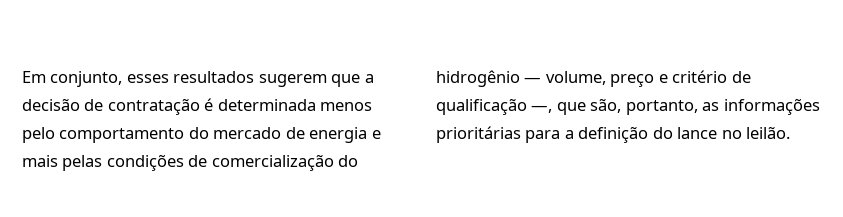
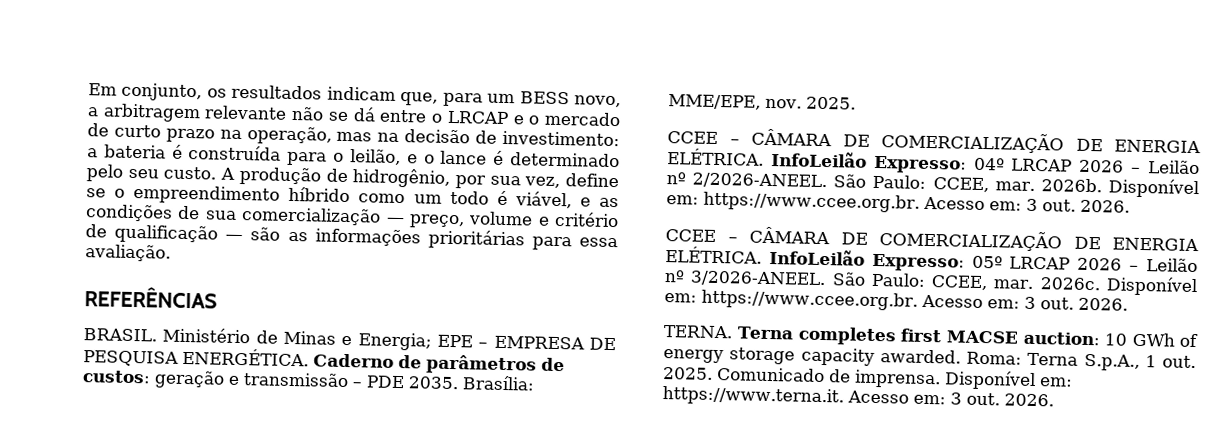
[126,71,374,87] [22,98,373,115] [22,127,381,143] [22,154,359,171] [436,70,751,87] [436,98,820,115] [436,126,791,143] esses resultados sugerem que a decisão de contratação é determinada menos pelo comportamento do mercado de energia e mais pelas condições de comercialização do hidrogênio — volume, preço e critério de qualificação —, que são, portanto, as informações prioritárias para a definição do lance no leilão. -> [206,84,622,108] [87,103,622,127] [87,123,621,147] [87,144,620,168] [86,164,619,189] [86,184,620,209] [85,204,619,229] [85,224,618,251] [85,244,171,262] [84,286,217,309] [83,327,616,351] [83,347,565,375] [82,370,535,391] [668,94,856,110] [667,128,1201,154] [667,148,1200,175] [666,172,1199,199] [666,191,1130,213] [665,226,1199,252] [665,246,1198,273] [664,270,1198,297] [664,289,1128,311] [663,325,1198,348] [663,347,1196,371] [663,367,1073,391] [662,385,1054,407] os resultados indicam que, para um BESS novo, a arbitragem relevante não se dá entre o LRCAP e o mercado de curto prazo na operação, mas na decisão de investimento: a bateria é construída para o leilão, e o lance é determinado pelo seu custo. A produção de hidrogênio, por sua vez, define se o empreendimento híbrido como um todo é viável, e as condições de sua comercialização — preço, volume e critério de qualificação — são as informações prioritárias para essa avaliação. // REFERÊNCIAS // BRASIL. Ministério de Minas e Energia; EPE – EMPRESA DE PESQUISA ENERGÉTICA. Caderno de parâmetros de custos: geração e transmissão – PDE 2035. Brasília: MME/EPE, nov. 2025. // CCEE – CÂMARA DE COMERCIALIZAÇÃO DE ENERGIA ELÉTRICA. InfoLeilão Expresso: 04º LRCAP 2026 – Leilão nº 2/2026-ANEEL. São Paulo: CCEE, mar. 2026b. Disponível em: https://www.ccee.org.br. Acesso em: 3 out. 2026. // CCEE – CÂMARA DE COMERCIALIZAÇÃO DE ENERGIA ELÉTRICA. InfoLeilão Expresso: 05º LRCAP 2026 – Leilão nº 3/2026-ANEEL. São Paulo: CCEE, mar. 2026c. Disponível em: https://www.ccee.org.br. Acesso em: 3 out. 2026. // TERNA. Terna completes first MACSE auction: 10 GWh of energy storage capacity awarded. Roma: Terna S.p.A., 1 out. 2025. Comunicado de imprensa. Disponível em: https://www.terna.it. Acesso em: 3 out. 2026.

